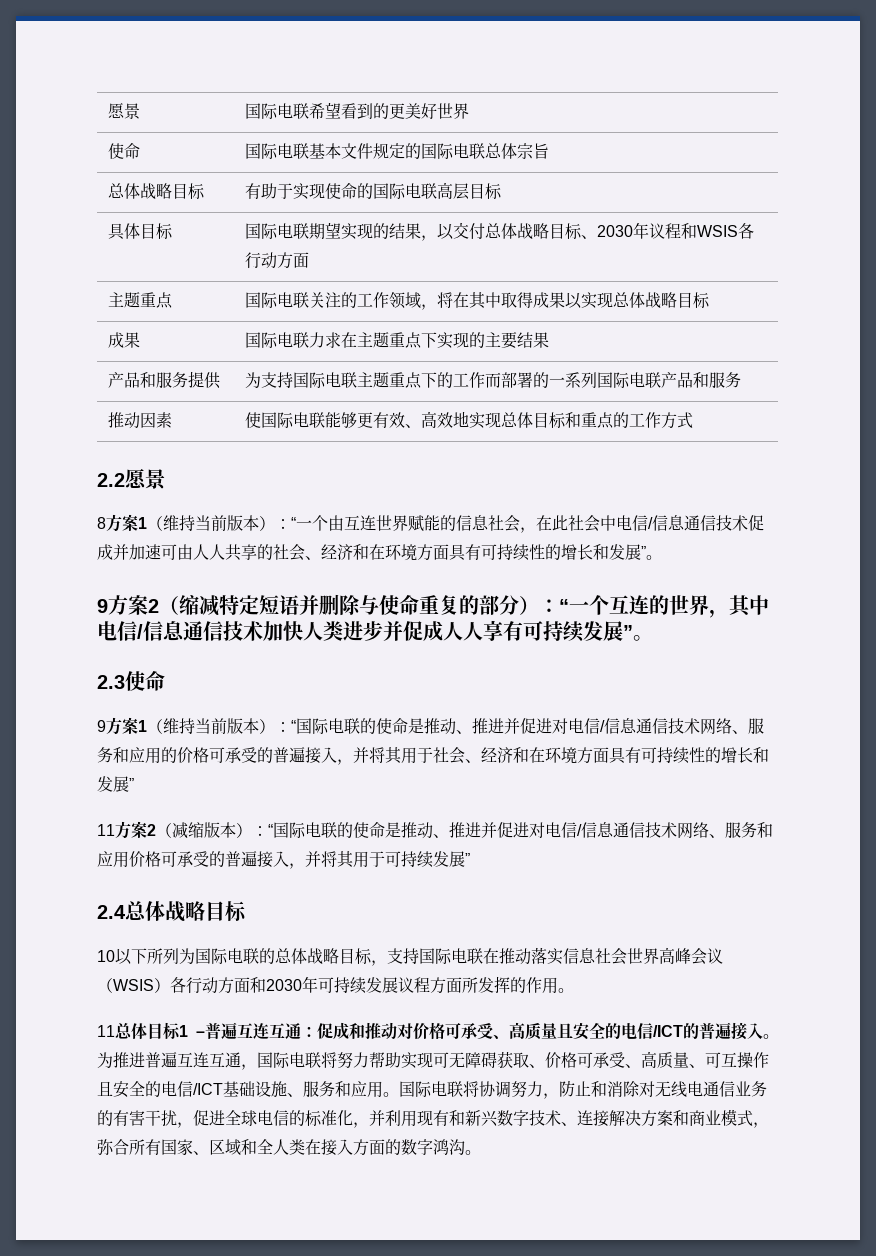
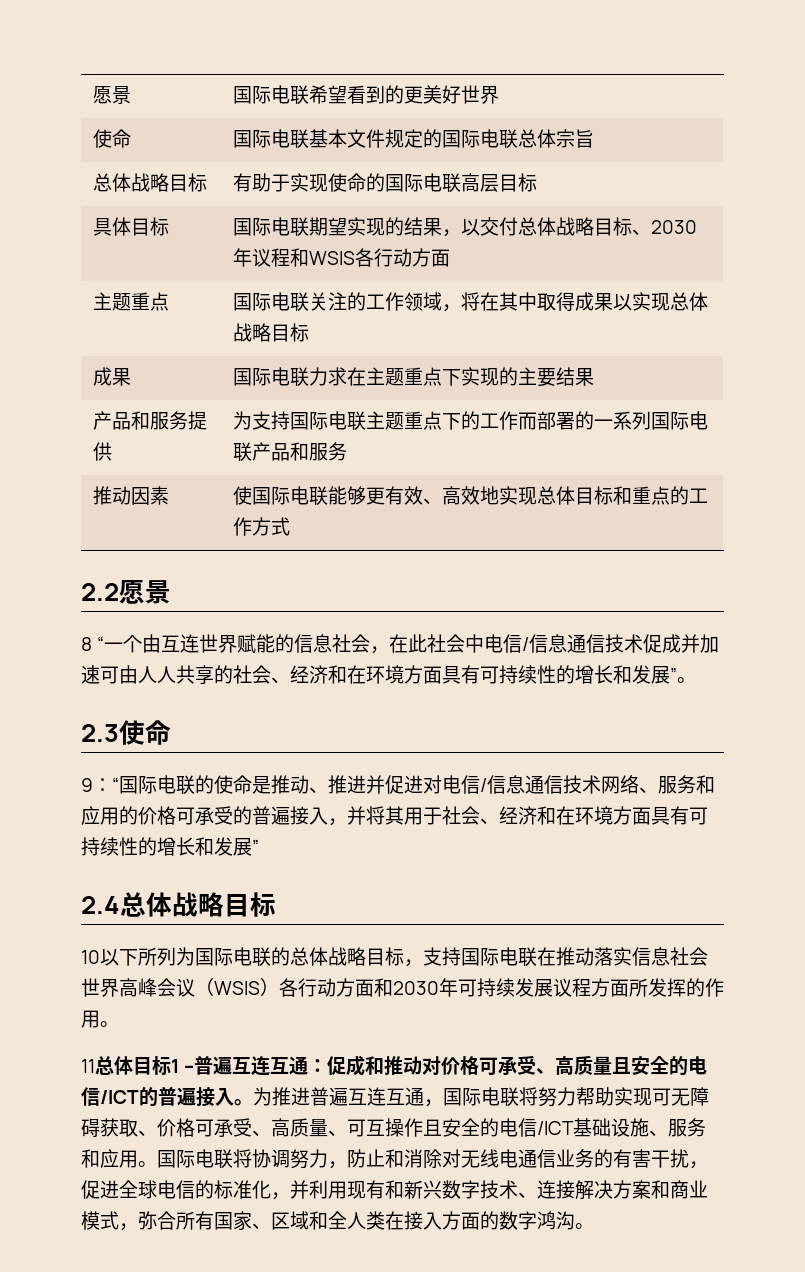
[106,514,291,532] 方案1（维持当前版本）： -> (92, 644) none
[97,594,769,618] [97,620,653,642] [97,671,165,691] [97,717,275,735] 9方案2（缩减特定短语并删除与使命重复的部分）：“一个互连的世界，其中电信/信息通信技术加快人类进步并促成人人享有可持续发展”。 // 2.3使命 // 9方案1（维持当前版本） -> [81,720,171,745] [81,778,93,792] 2.3使命 // 9
[97,821,773,839] [97,851,470,869] // 11方案2（减缩版本）：“国际电联的使命是推动、推进并促进对电信/信息通信技术网络、服务和应用价格可承受的普遍接入，并将其用于可持续发展” -> (259, 846) none

